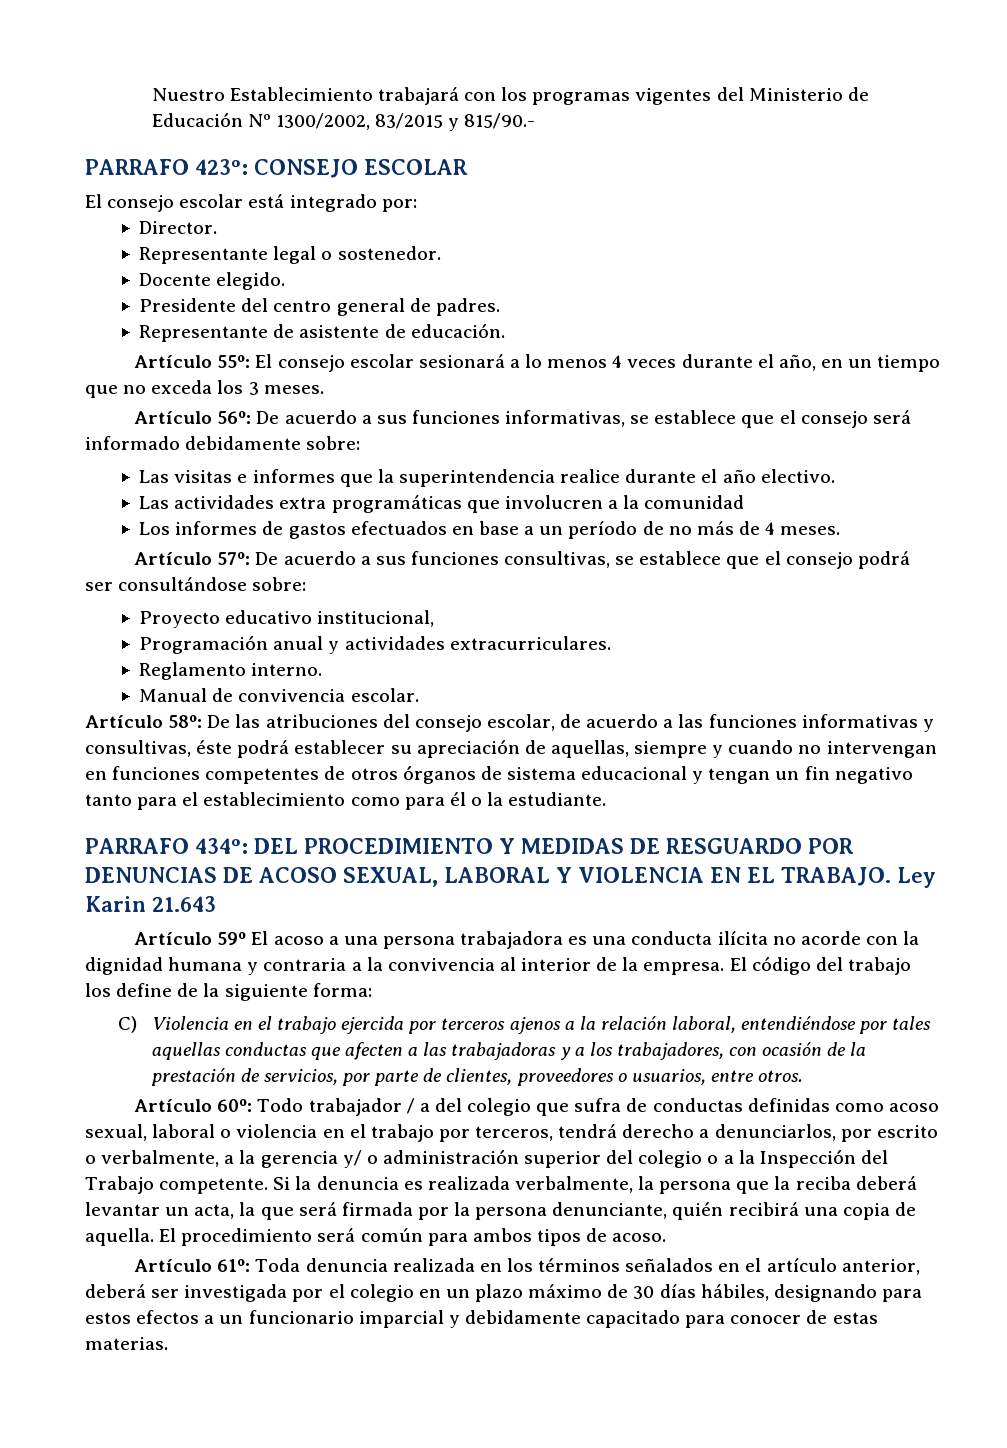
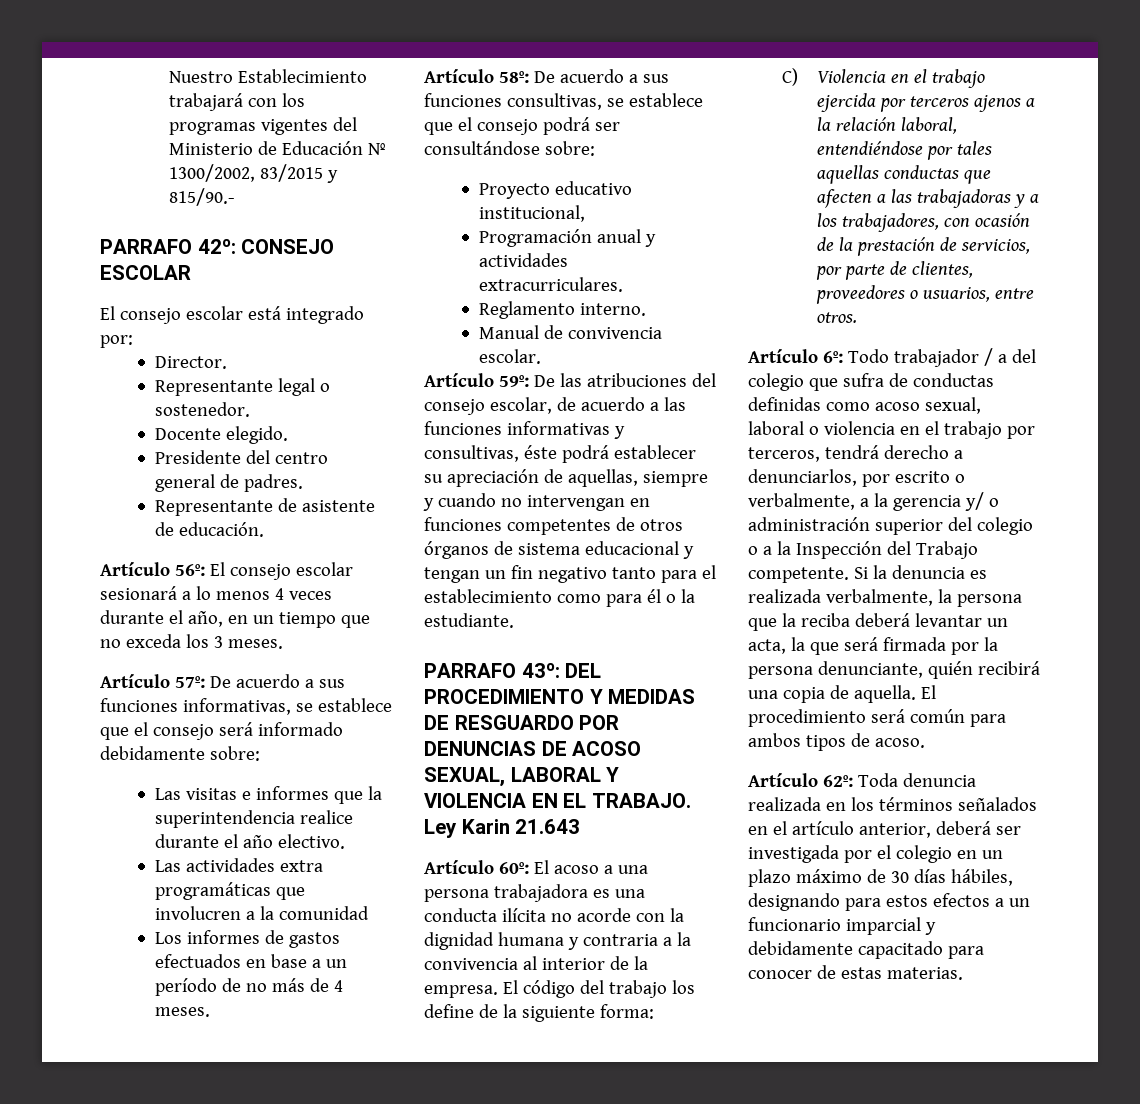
[194,159,248,175] 423º: -> [197,239,236,254] 42º:
[217,355,251,368] 55º: -> [174,564,205,576] 56º:
[217,411,252,424] 56º: -> [174,676,205,688] 57º:
[217,552,251,565] 57º: -> [498,71,529,83] 58º:
[168,715,203,728] 58º: -> [498,375,529,387] 59º:
[194,838,248,854] 434º: -> [521,663,560,678] 43º:
[217,932,247,945] 59º -> [498,862,529,874] 60º:
[217,1099,253,1112] 60º: -> [822,351,843,363] 6º:
[217,1259,251,1272] 61º: -> [822,775,853,787] 62º:

